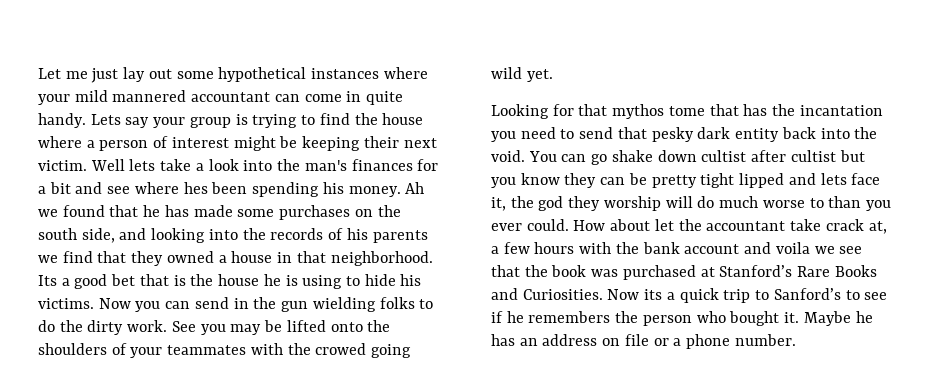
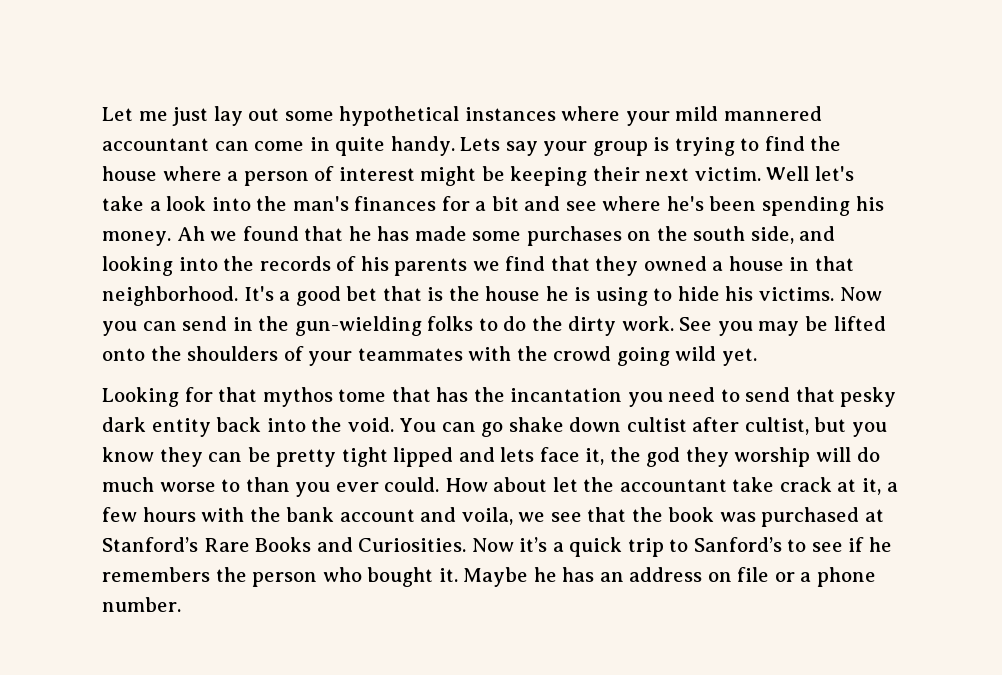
[129,159,156,171] lets -> [814,166,854,181] let's
[183,182,208,194] hes -> [666,196,704,211] he's
[38,275,57,286] Its -> [243,286,274,301] It's
[281,297,376,312] gun wielding -> [294,316,422,336] gun-wielding
[315,343,367,355] crowed -> [553,346,612,361] crowd
[790,150,836,162] cultist -> [744,417,809,435] cultist,
[868,221,887,234] at, -> [837,478,882,495] at it,
[775,242,810,254] voila -> [461,507,513,525] voila,
[644,289,663,300] its -> [519,537,548,552] it’s

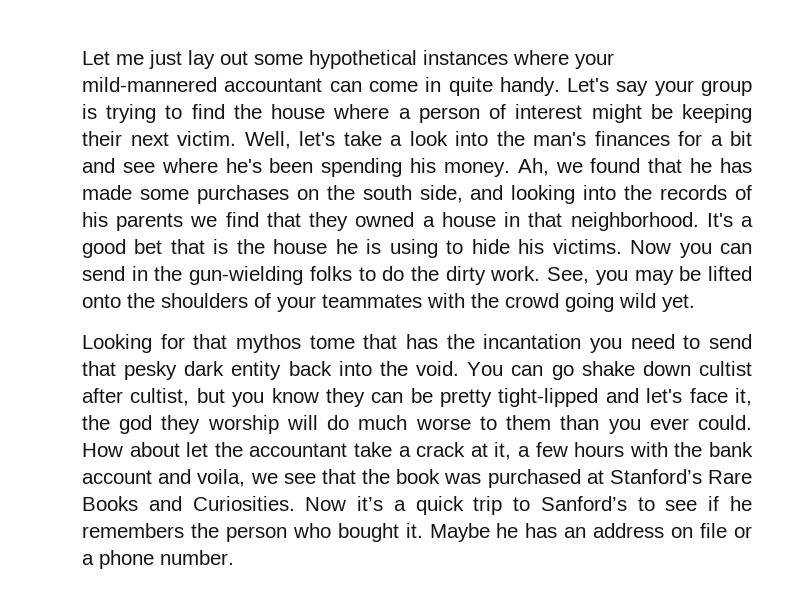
[675,106,822,121] mild mannered -> [82,77,217,92] mild-mannered
[460,137,501,151] Lets -> [567,78,610,92] Let's
[766,166,810,181] Well -> [244,131,291,149] Well,
[176,226,205,241] Ah -> [517,158,549,176] Ah,
[679,317,713,331] See -> [547,267,590,284] See,
[341,447,535,467] tight lipped and lets -> [498,388,683,407] tight-lipped and let's
(241, 485) none -> [506,415,552,430] them
(775, 484) none -> [398,446,411,457] a

